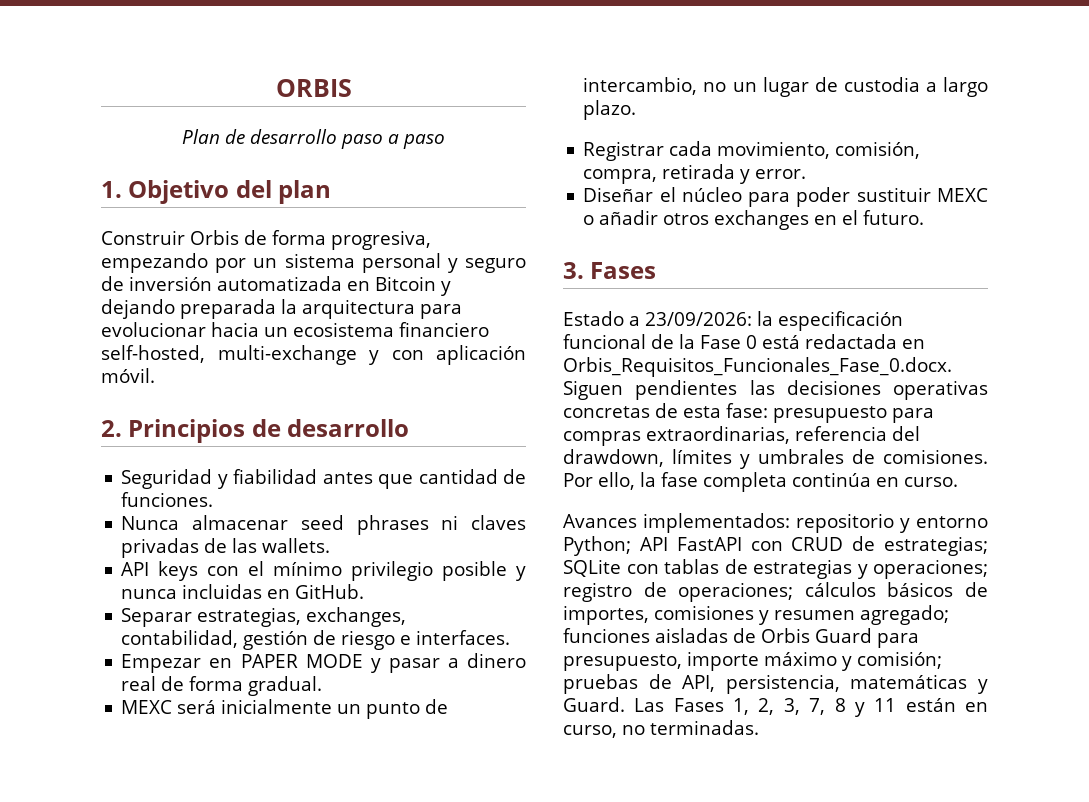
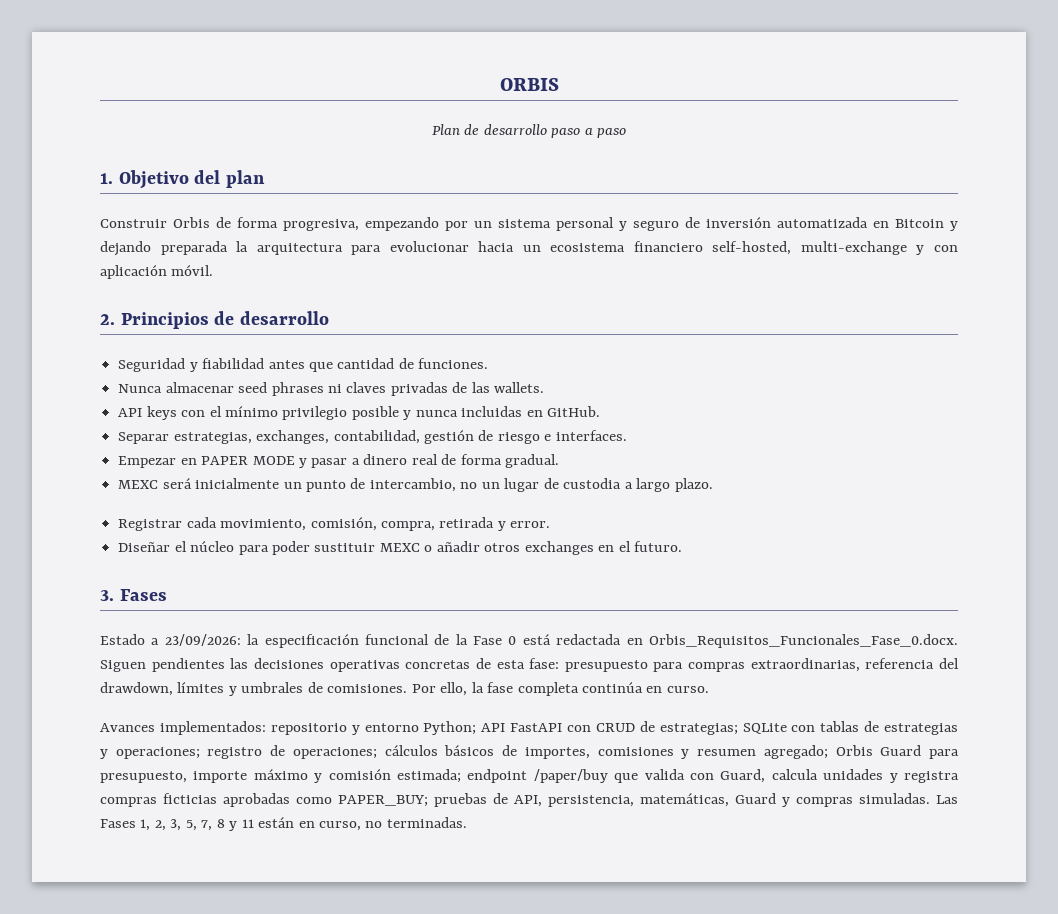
[563,628,756,643] funciones aisladas de -> (828, 752) none
[857,651,942,669] [563,674,988,694] [563,697,625,712] comisión; pruebas de API, persistencia, matemáticas y Guard. -> [328,769,959,783] [100,793,930,807] comisión estimada; endpoint /paper/buy que valida con Guard, calcula unidades y registra compras ficticias aprobadas como PAPER_BUY; pruebas de API, persistencia, matemáticas, Guard y compras simuladas.
(800, 706) none -> [185,820,197,831] 5,

